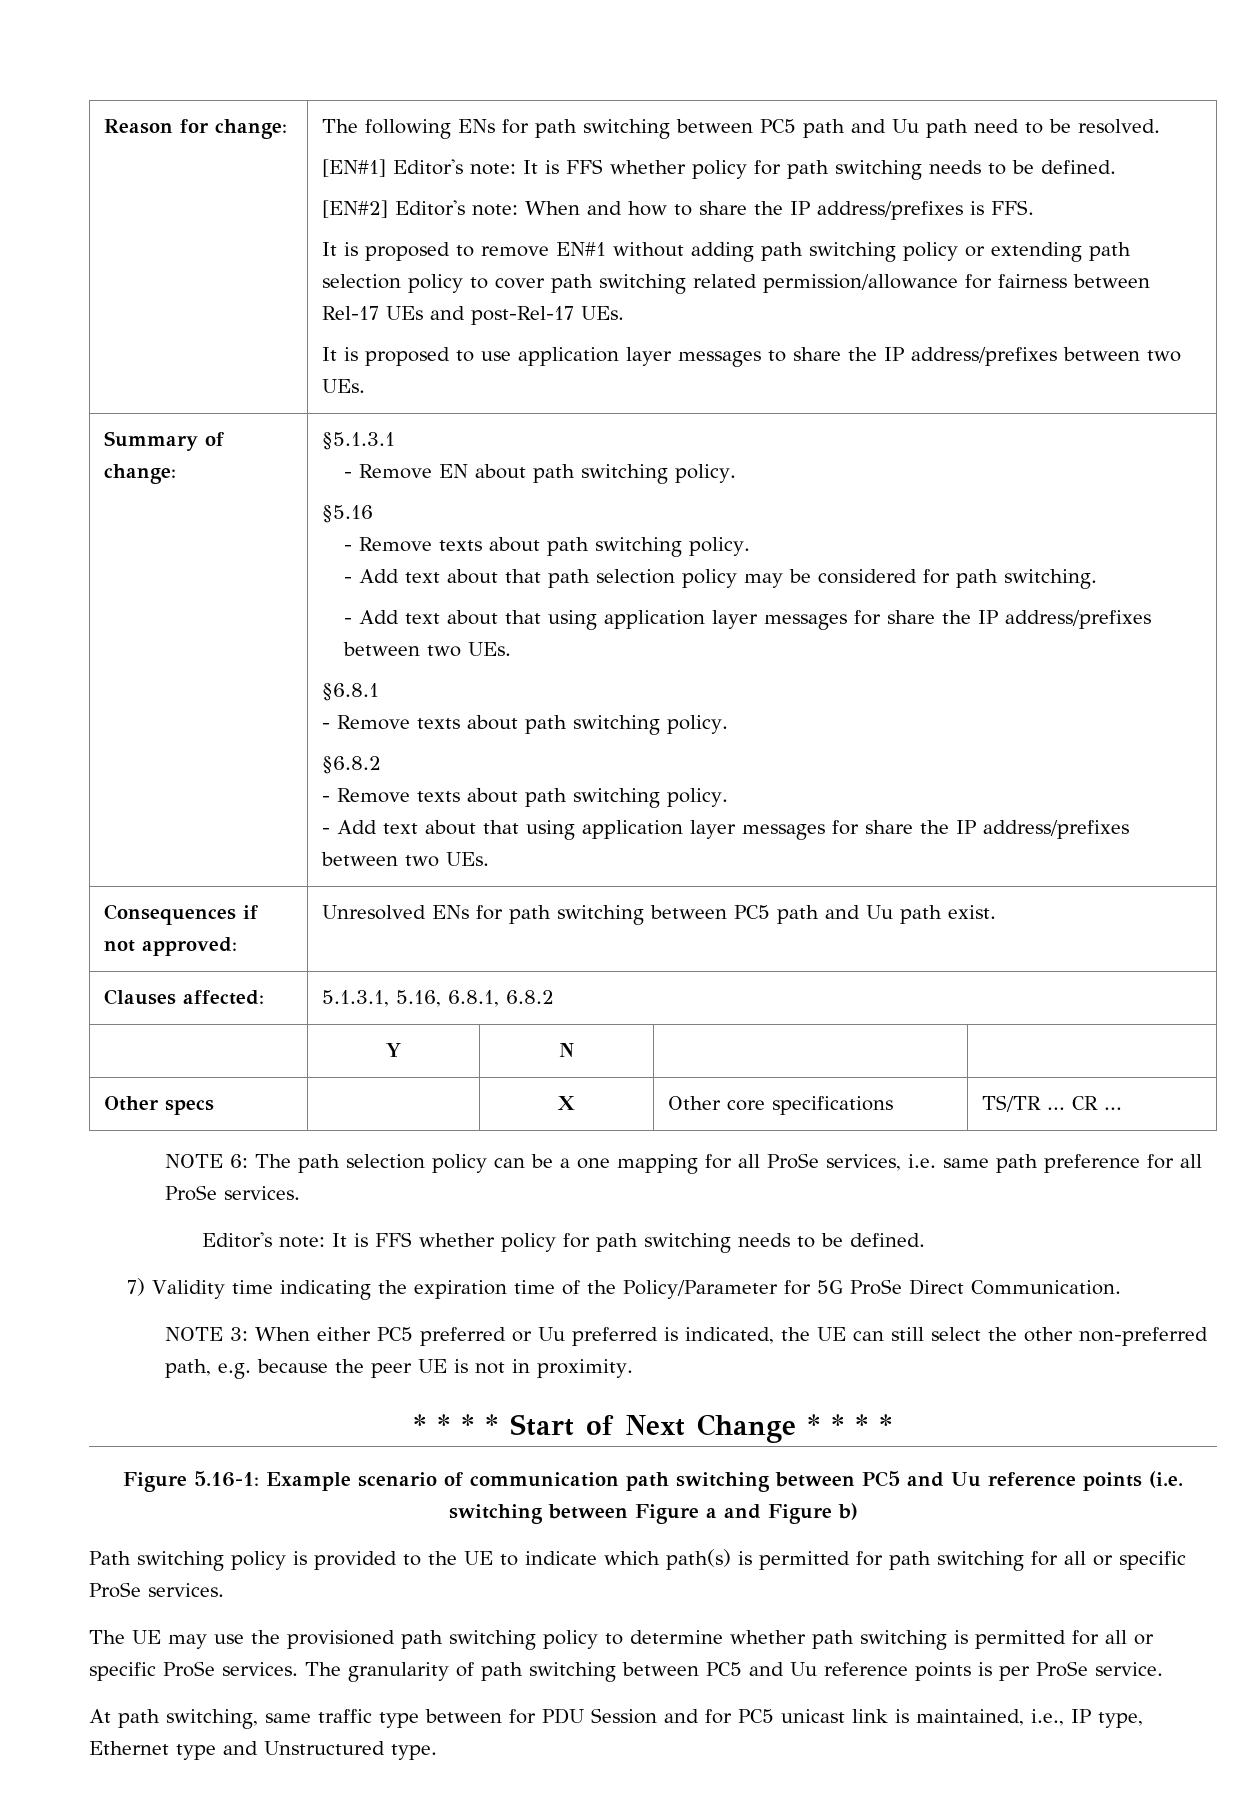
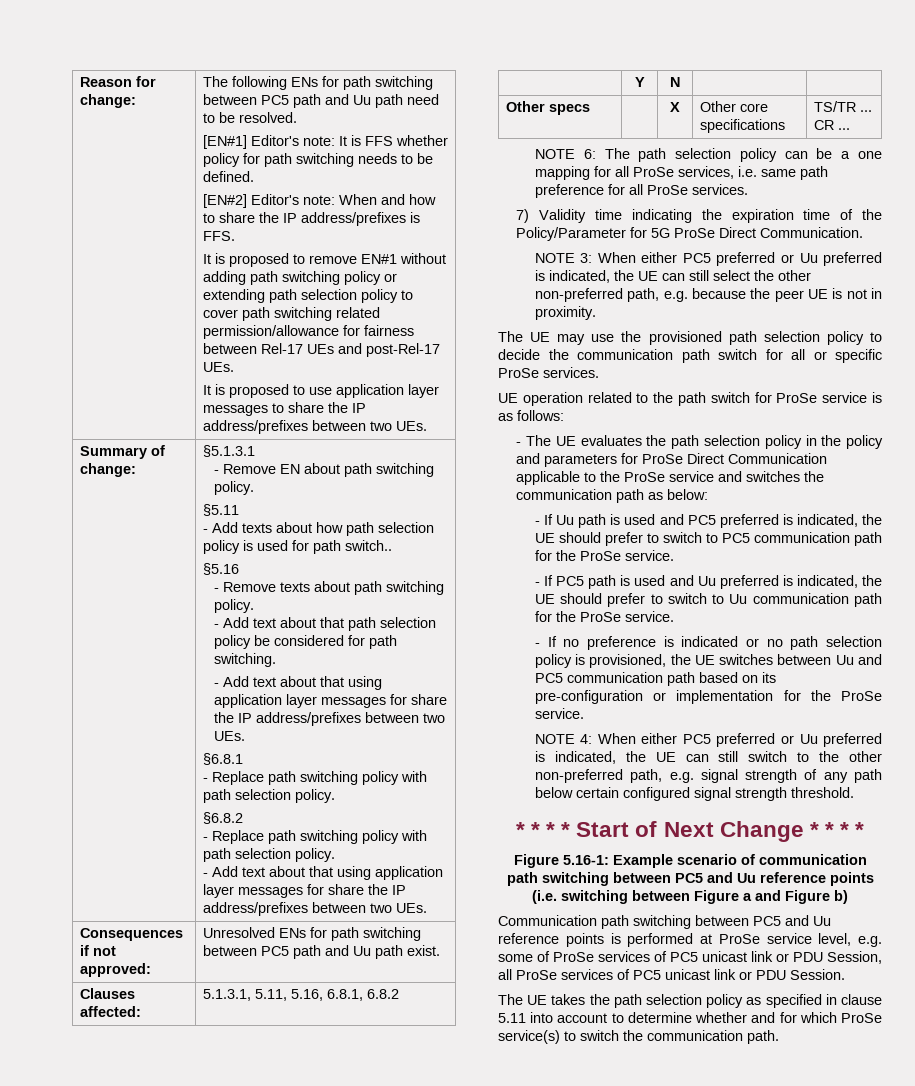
(737, 473) none -> [202,504,239,516] [202,522,434,536] [202,540,392,554] // §5.11 // - Add texts about how path selection policy is used for path switch..
[744,573,784,588] may -> (251, 642) none
[336,715,728,735] [321,756,381,774] [321,788,660,808] Remove texts about path switching policy. // §6.8.2 // - Remove texts about path switching -> [211,771,427,785] [202,789,335,803] [202,812,243,824] [202,830,427,844] [202,848,291,862] Replace path switching policy with path selection policy. // §6.8.2 // - Replace path switching policy with path selection
(389, 998) none -> [254,989,287,1001] 5.11,
[202,1232,926,1253] // Editor's note: It is FFS whether policy for path switching needs to be defined. -> (748, 189) none
(633, 1368) none -> [498,331,882,345] [498,349,882,363] [498,367,599,378] [498,392,882,406] [498,410,564,421] [516,435,883,449] [516,453,828,467] [516,471,825,485] [516,489,709,503] [534,514,882,528] [534,532,882,546] [534,550,674,561] [534,575,882,589] [534,593,882,607] [534,611,674,622] [534,636,882,650] [534,654,882,668] [534,672,776,686] [534,690,882,704] [534,708,584,719] [534,733,882,747] [534,751,882,764] [534,769,882,783] [534,787,854,801] // The UE may use the provisioned path selection policy to decide the communication path switch for all or specific ProSe services. // UE operation related to the path switch for ProSe service is as follows: // - The UE evaluates the path selection policy in the policy and parameters for ProSe Direct Communication applicable to the ProSe service and switches the communication path as below: // - If Uu path is used and PC5 preferred is indicated, the UE should prefer to switch to PC5 communication path for the ProSe service. // - If PC5 path is used and Uu preferred is indicated, the UE should prefer to switch to Uu communication path for the ProSe service. // - If no preference is indicated or no path selection policy is provisioned, the UE switches between Uu and PC5 communication path based on its pre-configuration or implementation for the ProSe service. // NOTE 4: When either PC5 preferred or Uu preferred is indicated, the UE can still switch to the other non-preferred path, e.g. signal strength of any path below certain configured signal strength threshold.
[89,1549,1186,1571] [89,1582,224,1598] [89,1630,1154,1650] [89,1661,474,1682] Path switching policy is provided to the UE to indicate which path(s) is permitted for path switching for all or specific ProSe services. // The UE may use the provisioned path switching policy to determine whether path switching is permitted for all or specific ProSe services. The granularity of -> [498,915,597,926] Communication
[999,1661,1163,1681] [89,1708,1143,1729] [89,1741,437,1760] per ProSe service. // At path switching, same traffic type between for PDU Session and for PC5 unicast link is maintained, i.e., IP type, Ethernet type and Unstructured type. -> [627,933,882,947] [498,951,882,964] [498,969,845,980] [498,994,882,1008] [498,1012,882,1023] [498,1030,779,1044] performed at ProSe service level, e.g. some of ProSe services of PC5 unicast link or PDU Session, all ProSe services of PC5 unicast link or PDU Session. // The UE takes the path selection policy as specified in clause 5.11 into account to determine whether and for which ProSe service(s) to switch the communication path.

